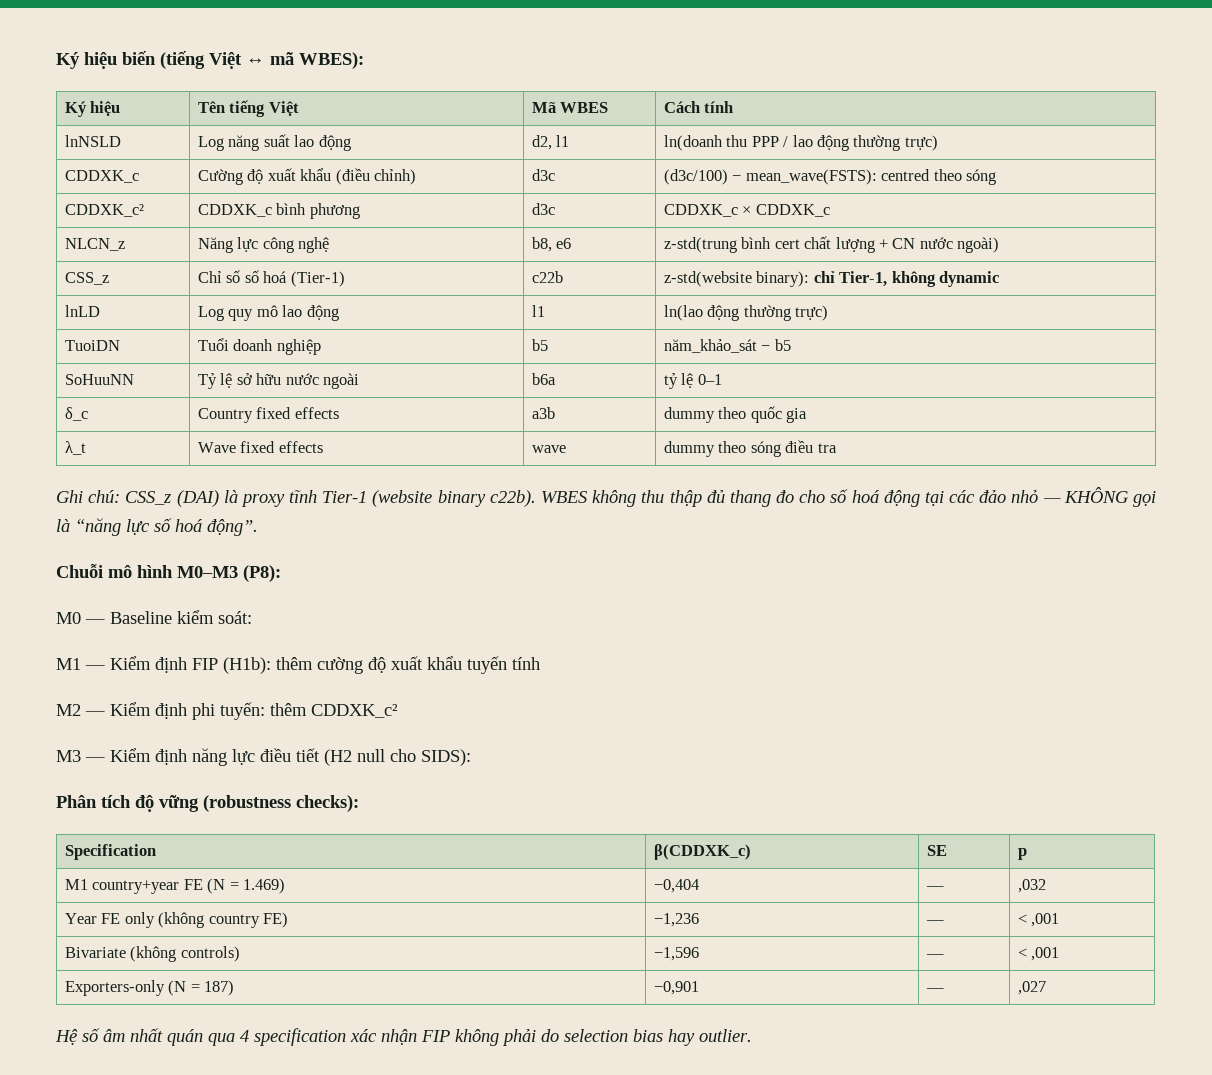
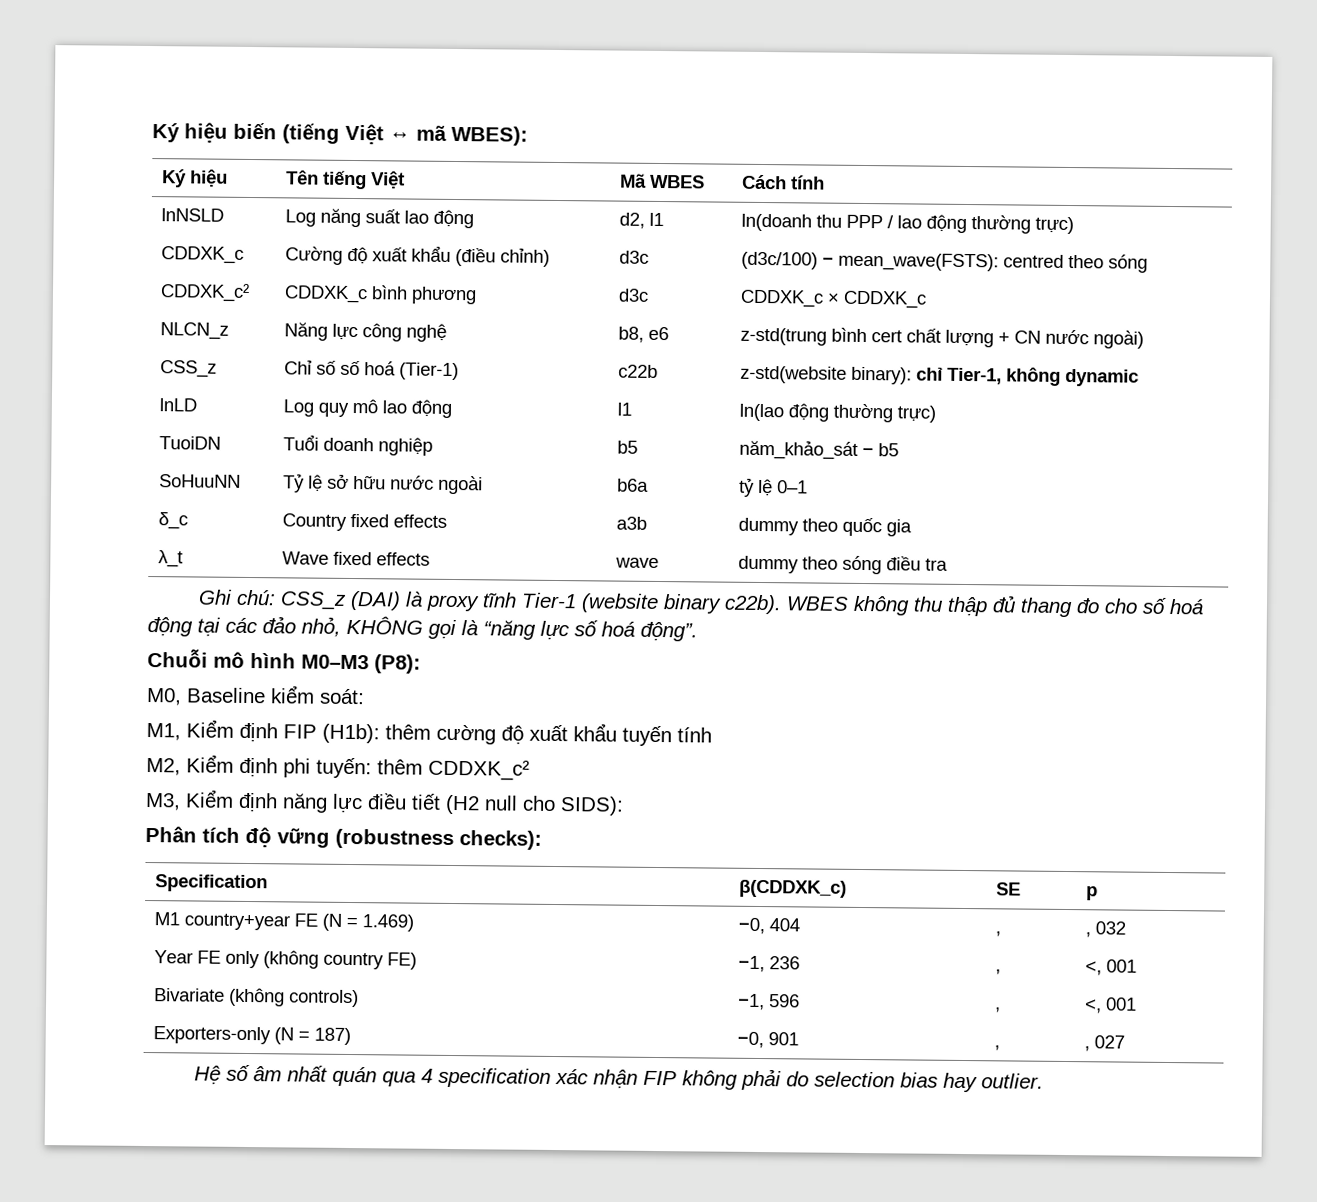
[1011,490,1061,503] nhỏ — -> [301,616,341,637] nhỏ,
[56,612,105,624] M0 — -> [146,688,182,706] M0,
[56,658,105,670] M1 — -> [146,723,181,741] M1,
[56,704,105,716] M2 — -> [146,758,181,776] M2,
[56,750,105,762] M3 — -> [145,793,181,811] M3,
[653,879,699,893] [925,886,944,890] [1017,879,1046,893] −0,404 | — | ,032 -> [737,917,800,935] [994,931,1001,937] [1084,921,1126,938] −0, 404 | , | , 032
[653,913,699,927] [925,920,944,924] [1017,913,1060,927] [64,946,240,962] [653,947,699,961] [925,954,944,958] [1017,947,1060,961] −1,236 | — | < ,001 // Bivariate (không controls) | −1,596 | — | < ,001 -> [737,955,800,973] [994,969,1001,975] [1084,959,1137,976] [153,987,359,1008] [737,993,800,1011] [993,1007,1001,1013] [1083,997,1137,1014] −1, 236 | , | <, 001 // Bivariate (không controls) | −1, 596 | , | <, 001
[653,981,699,995] [925,988,944,992] [1017,981,1046,995] −0,901 | — | ,027 -> [736,1031,799,1049] [993,1045,1000,1051] [1083,1035,1125,1052] −0, 901 | , | , 027

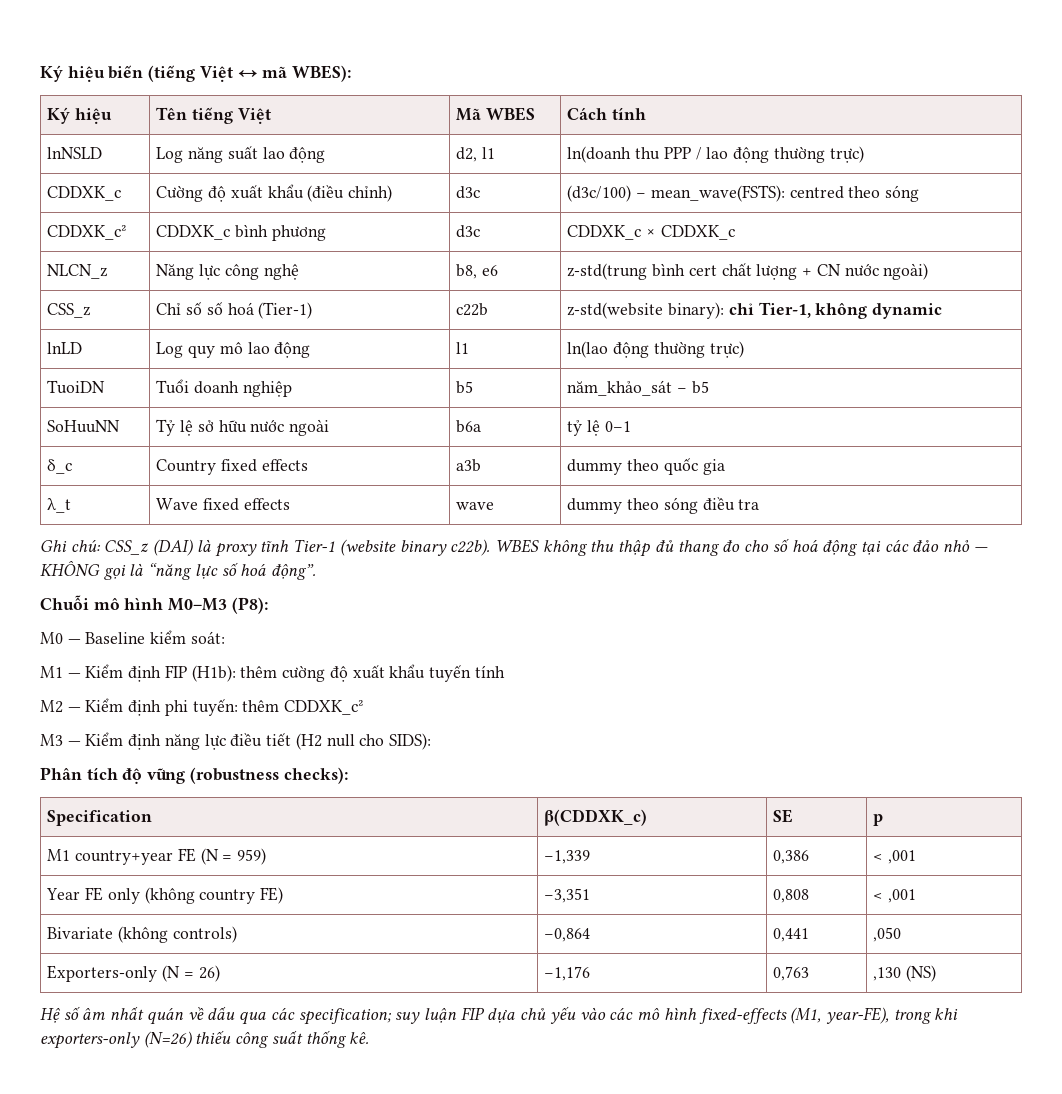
[301,616,341,637] nhỏ, -> [943,540,988,552] nhỏ —
[146,688,182,706] M0, -> [40,632,81,644] M0 —
[146,723,181,741] M1, -> [40,666,81,678] M1 —
[146,758,181,776] M2, -> [40,700,81,713] M2 —
[145,793,181,811] M3, -> [40,734,81,746] M3 —
[361,914,414,932] [737,917,800,935] [994,931,1001,937] [1084,921,1126,938] 1.469) | −0, 404 | , | , 032 -> [237,848,267,865] [544,850,591,864] [773,850,810,864] [873,850,917,864] 959) | −1,339 | 0,386 | < ,001
[737,955,800,973] [994,969,1001,975] [1084,959,1137,976] [153,987,359,1008] [737,993,800,1011] [993,1007,1001,1013] [1083,997,1137,1014] [152,1026,351,1046] [736,1031,799,1049] [993,1045,1000,1051] [1083,1035,1125,1052] −1, 236 | , | <, 001 // Bivariate (không controls) | −1, 596 | , | <, 001 // Exporters-only (N = 187) | −0, 901 | , | , 027 -> [544,888,591,903] [773,889,810,903] [873,889,917,903] [47,926,237,943] [544,928,591,942] [773,928,810,942] [873,927,902,942] [47,965,220,982] [544,966,591,981] [773,966,810,981] [873,965,937,982] −3,351 | 0,808 | < ,001 // Bivariate (không controls) | −0,864 | 0,441 | ,050 // Exporters-only (N = 26) | −1,176 | 0,763 | ,130 (NS)
[381,1067,1044,1093] qua 4 specification xác nhận FIP không phải do selection bias hay outlier. -> [187,1006,959,1025] [40,1030,370,1049] về dấu qua các specification; suy luận FIP dựa chủ yếu vào các mô hình fixed-effects (M1, year-FE), trong khi exporters-only (N=26) thiếu công suất thống kê.

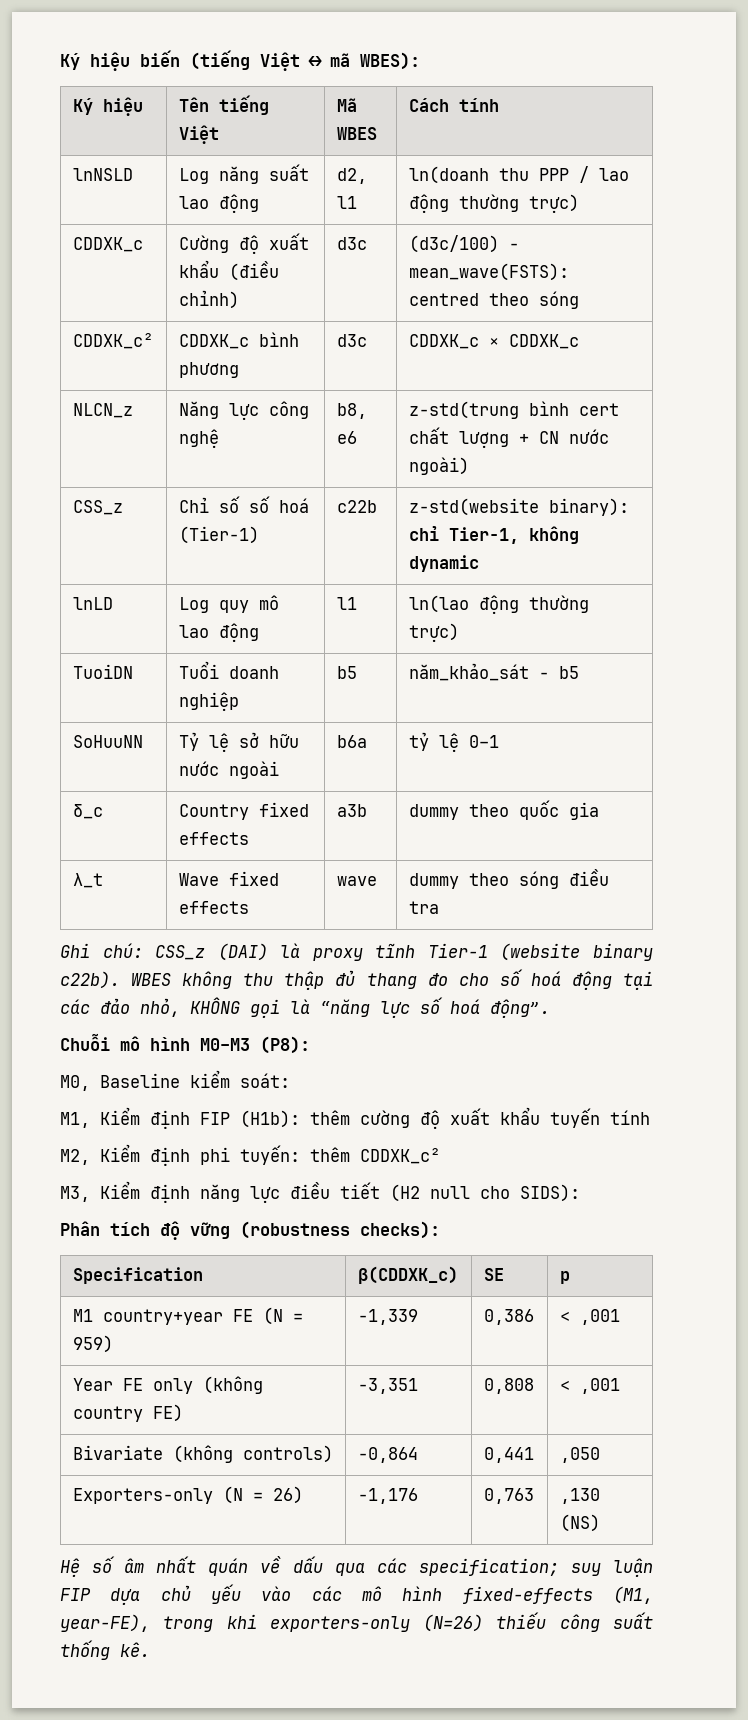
[943,540,988,552] nhỏ — -> [140,998,180,1017] nhỏ,
[40,632,81,644] M0 — -> [60,1075,90,1091] M0,
[40,666,81,678] M1 — -> [60,1112,90,1128] M1,
[40,700,81,713] M2 — -> [60,1149,90,1165] M2,
[40,734,81,746] M3 — -> [60,1186,90,1202] M3,

